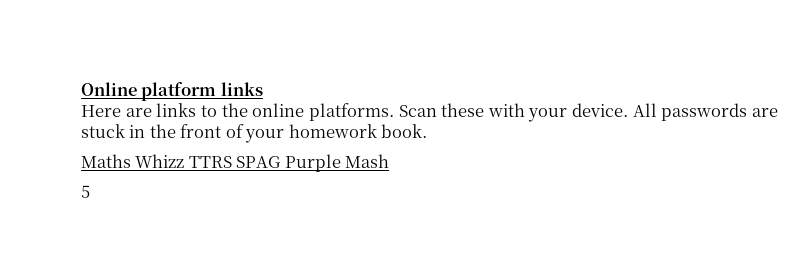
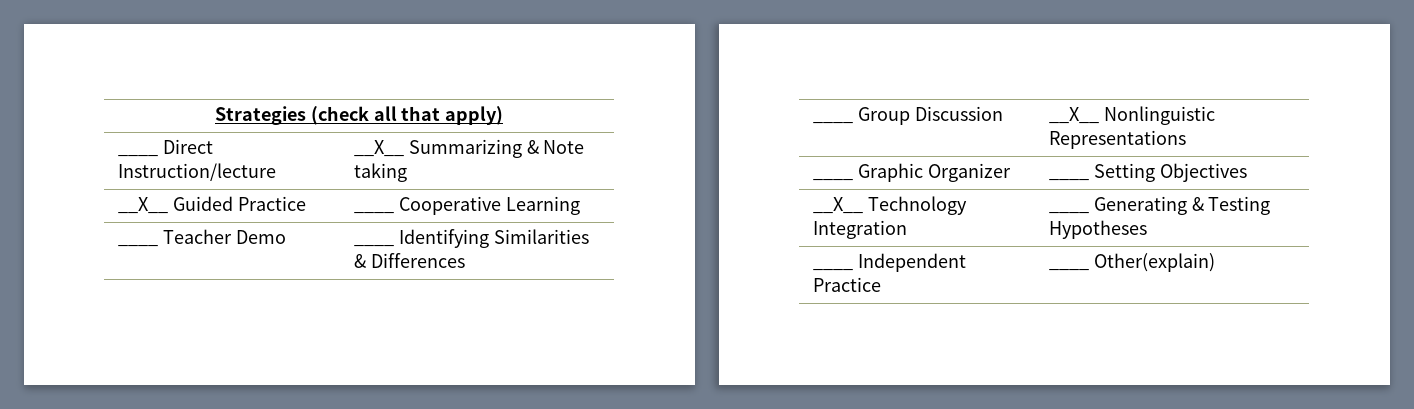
[81,82,263,101] [81,103,778,122] [81,124,428,143] [81,154,390,172] [81,185,90,198] Online platform links // Here are links to the online platforms. Scan these with your device. All passwords are stuck in the front of your homework book. // Maths Whizz TTRS SPAG Purple Mash // 5 -> [214,106,504,125] [117,154,158,157] [162,139,213,154] [117,163,276,181] [353,139,585,158] [353,163,407,182] [117,196,306,214] [353,196,580,215] [117,244,158,247] [162,229,286,244] [353,229,589,248] [353,253,465,268] [812,106,1003,125] [1048,106,1215,125] [1048,130,1186,149] [812,163,1011,182] [1048,163,1247,182] [812,196,967,215] [812,220,907,239] [1048,196,1271,215] [1048,220,1147,239] [812,253,966,272] [812,277,881,292] [1048,253,1215,272] Strategies (check all that apply) // ____ Direct Instruction/lecture | __X__ Summarizing & Note taking // __X__ Guided Practice | ____ Cooperative Learning // ____ Teacher Demo | ____ Identifying Similarities & Differences // ____ Group Discussion | __X__ Nonlinguistic Representations // ____ Graphic Organizer | ____ Setting Objectives // __X__ Technology Integration | ____ Generating & Testing Hypotheses // ____ Independent Practice | ____ Other(explain)

